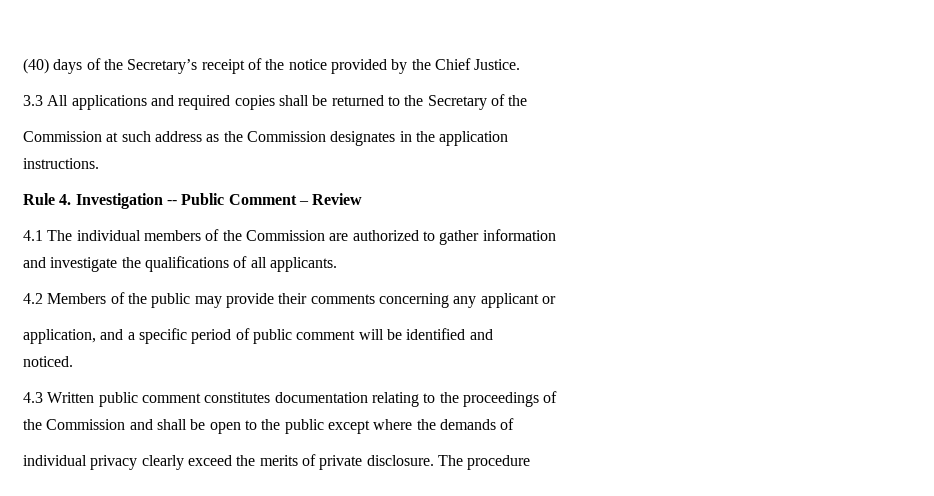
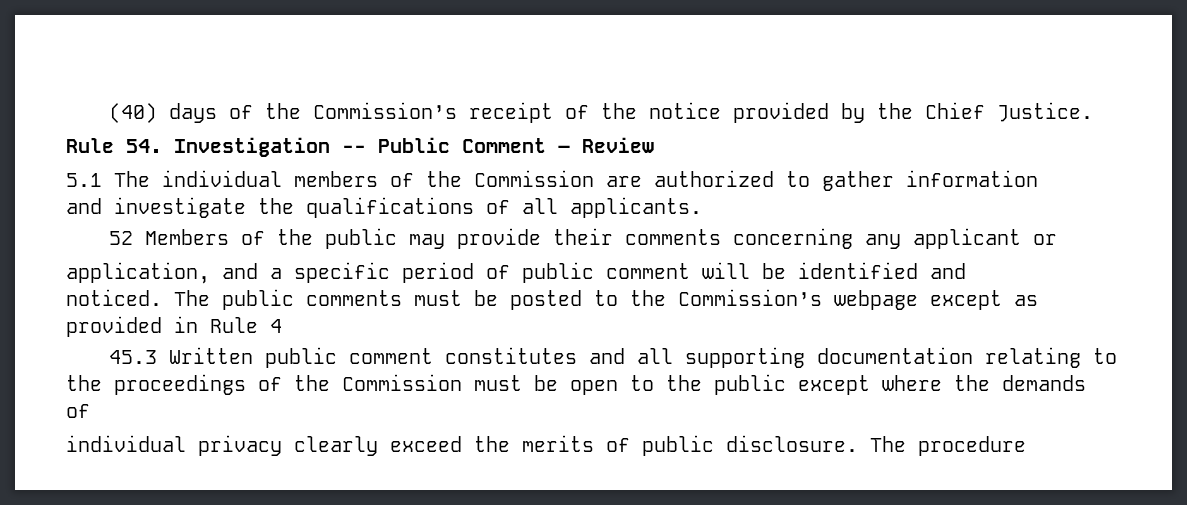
[127,59,198,74] Secretary’s -> [313,102,458,119] Commission’s
[23,94,528,110] [23,131,509,146] [23,158,99,169] [23,193,72,205] // 3.3 All applications and required copies shall be returned to the Secretary of the // Commission at such address as the Commission designates in the application // instructions. // Rule 4. -> [66,138,162,153] // Rule 54.
[23,230,43,241] 4.1 -> [66,173,102,187] 5.1
[23,293,43,304] 4.2 -> [109,231,134,245] 52
[23,392,43,403] // 4.3 -> [174,289,1038,310] [66,316,282,337] [109,350,158,364] The public comments must be posted to the Commission’s webpage except as provided in Rule 4 // 45.3
(271, 397) none -> [589,347,806,368] and all supporting
[23,419,187,430] // the Commission and shall -> [294,374,522,391] the Commission must
[319,455,363,470] private -> [642,435,714,456] public

